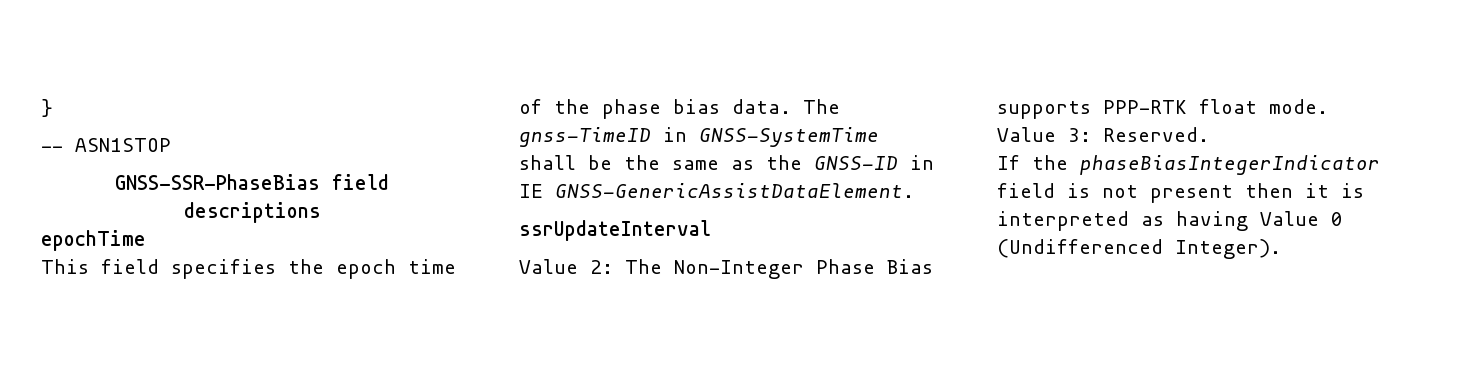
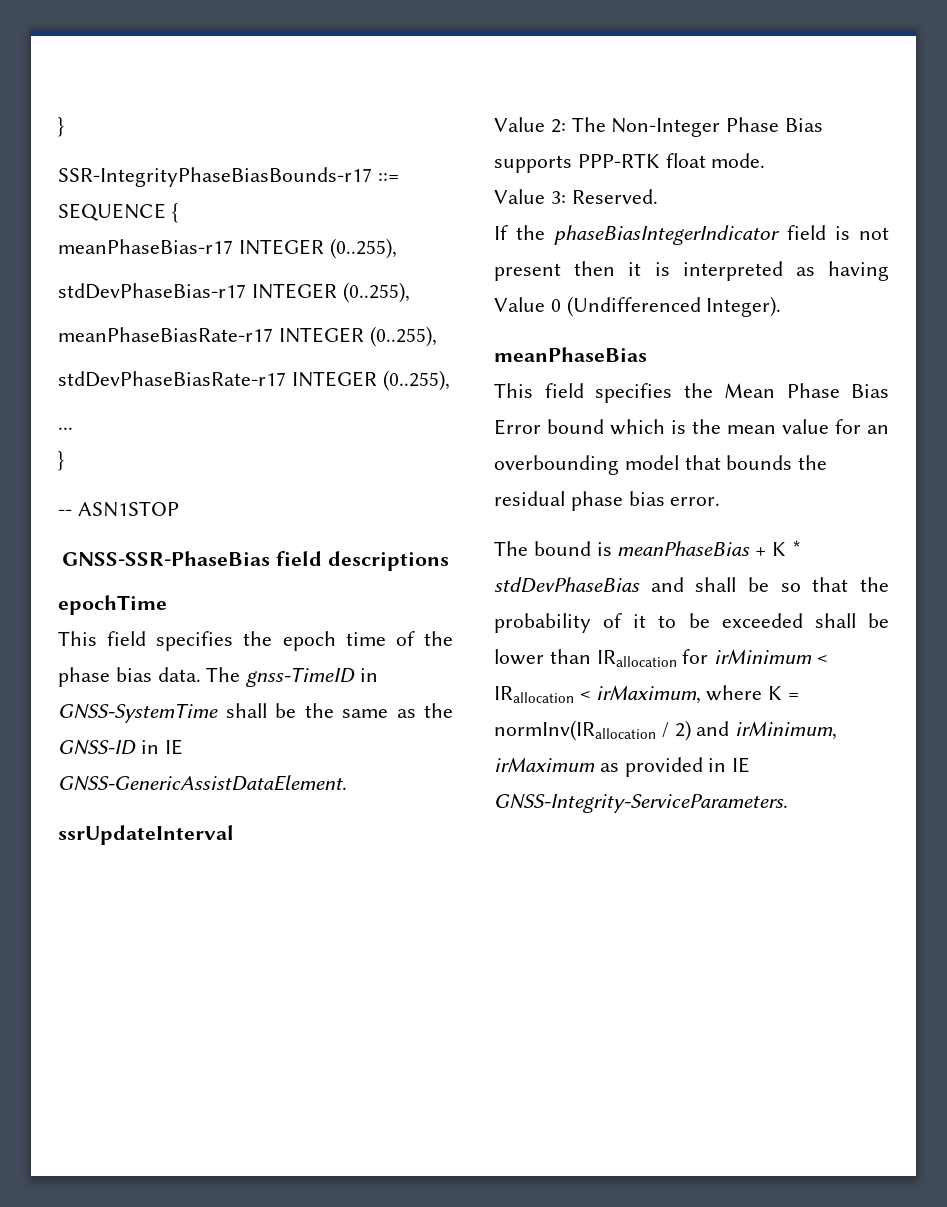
[41,99,53,117] } -> [58,117,64,137] [58,167,399,187] [58,203,178,223] [58,238,397,259] [58,282,410,303] [58,326,437,347] [58,370,450,391] [58,427,73,430] [58,451,64,471] } // SSR-IntegrityPhaseBiasBounds-r17 ::= SEQUENCE { // meanPhaseBias-r17 INTEGER (0..255), // stdDevPhaseBias-r17 INTEGER (0..255), // meanPhaseBiasRate-r17 INTEGER (0..255), // stdDevPhaseBiasRate-r17 INTEGER (0..255), // ... // }
(1281, 249) none -> [494,347,647,362] [494,383,889,403] [494,419,889,435] [494,455,828,475] [494,491,721,511] [494,540,801,556] [494,577,889,593] [494,613,889,633] [494,649,828,667] [494,685,800,704] [494,720,838,741] [494,757,751,777] [494,794,788,813] // meanPhaseBias // This field specifies the Mean Phase Bias Error bound which is the mean value for an overbounding model that bounds the residual phase bias error. // The bound is meanPhaseBias + K * stdDevPhaseBias and shall be so that the probability of it to be exceeded shall be lower than IRallocation for irMinimum < IRallocation < irMaximum, where K = normInv(IRallocation / 2) and irMinimum, irMaximum as provided in IE GNSS-Integrity-ServiceParameters.

